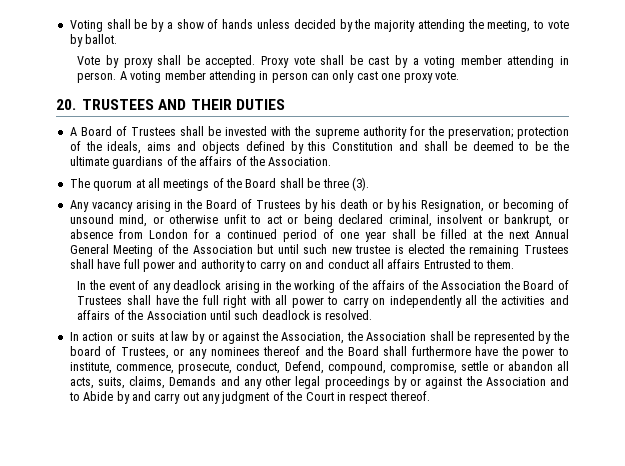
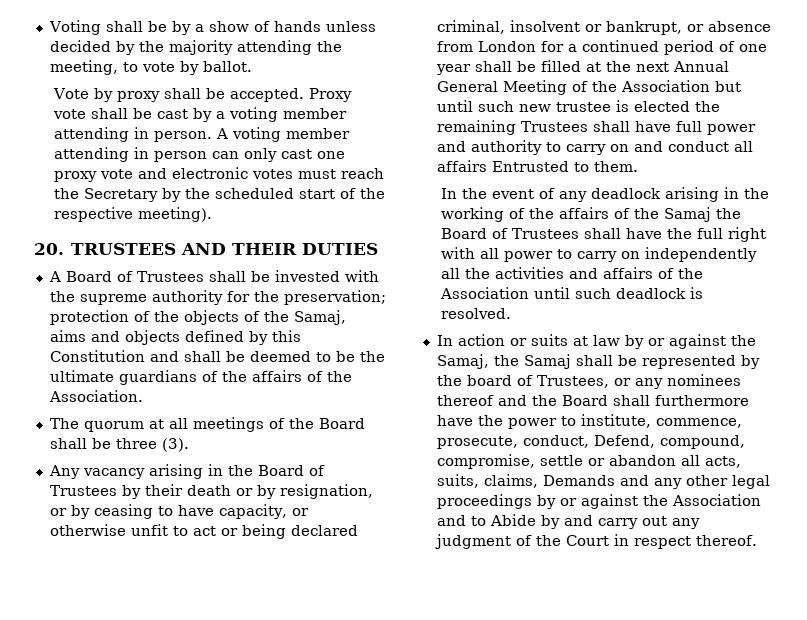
[434,71,459,80] vote. -> [100,167,385,179] [54,188,386,202] [54,207,213,222] vote and electronic votes must reach the Secretary by the scheduled start of the respective meeting).
[107,141,142,154] ideals, -> [183,310,346,325] objects of the Samaj,
[320,199,336,209] his -> [144,484,183,496] their
[402,199,569,212] [69,214,148,227] his Resignation, or becoming of unsound mind, -> [279,484,373,499] [49,504,287,519] resignation, or by ceasing to have capacity,
[441,281,502,290] Association -> [664,207,712,222] Samaj
[281,331,427,344] Association, the Association -> [436,354,571,369] Samaj, the Samaj

